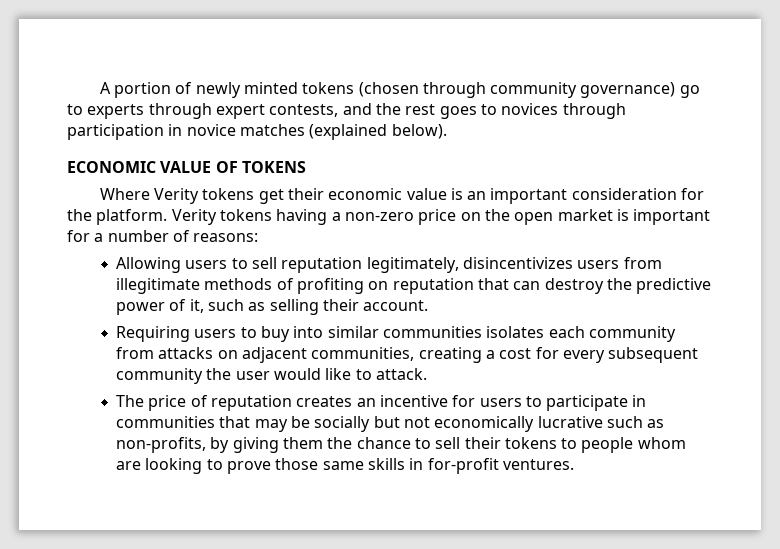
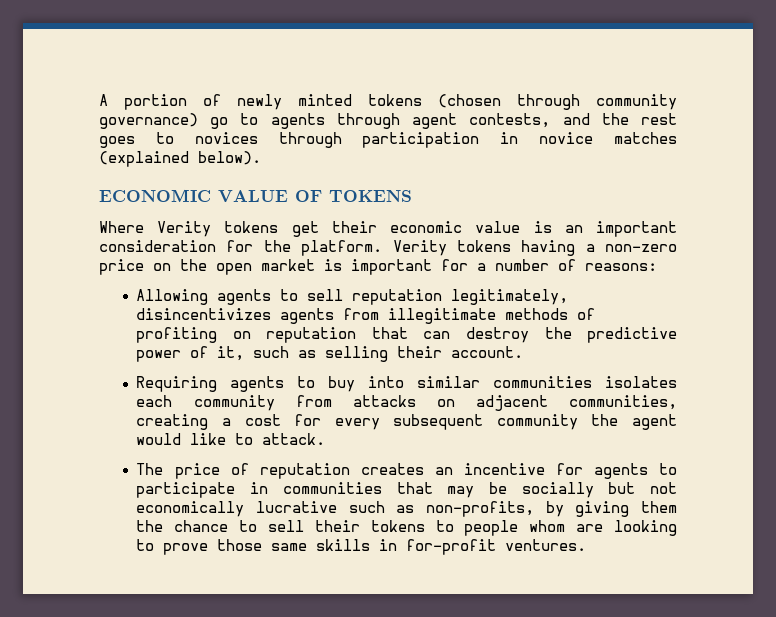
[87,103,265,119] experts through expert -> [270,113,458,129] agents through agent
[185,260,228,269] users -> [217,289,272,305] agents
[577,260,620,269] users -> [280,308,335,324] agents
[194,329,237,338] users -> [230,376,285,392] agents
[235,371,270,380] user -> [632,414,677,430] agent
[479,398,522,407] users -> [593,463,648,479] agents

